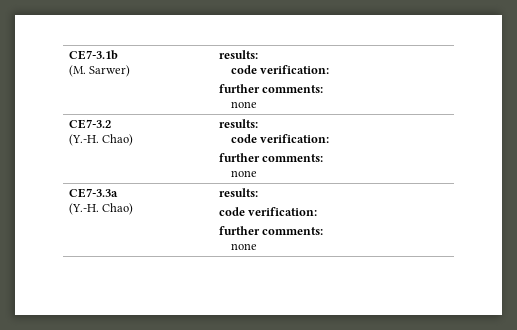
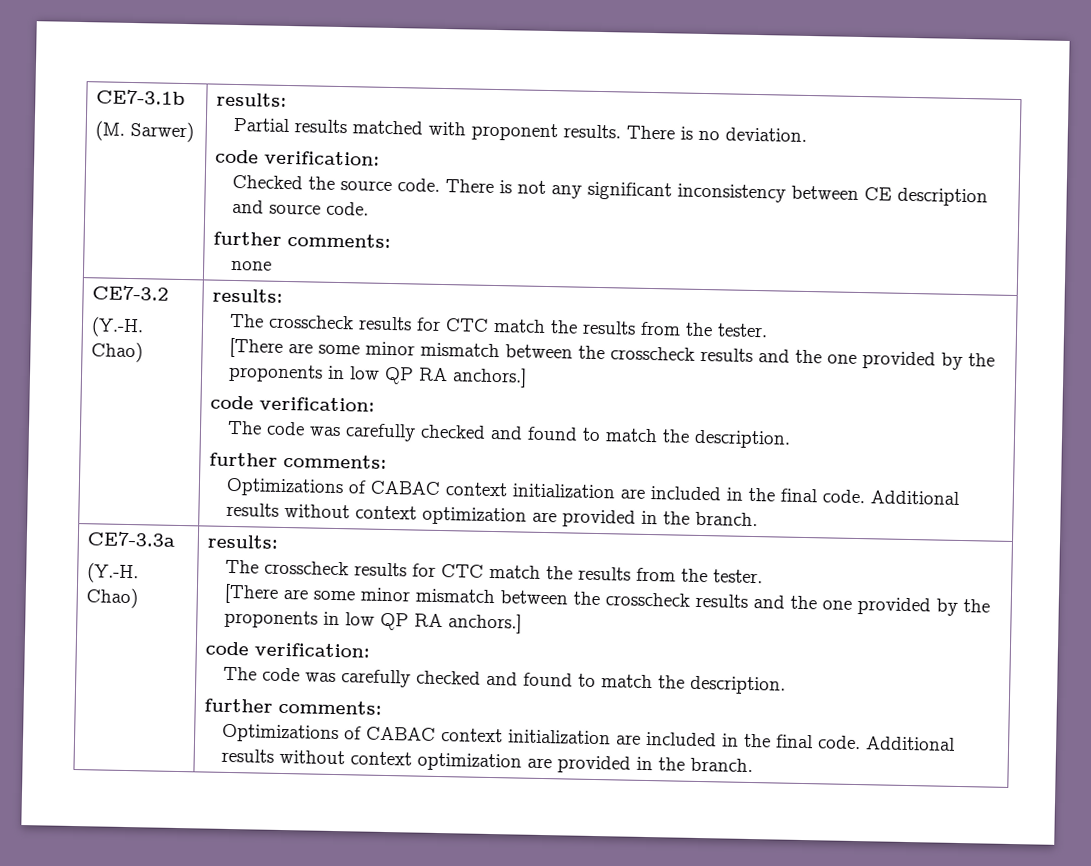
[230,65,329,74] code verification: -> [233,117,808,142] [215,149,381,166] [232,174,989,207] [232,199,370,216] Partial results matched with proponent results. There is no deviation. // code verification: // Checked the source code. There is not any significant inconsistency between CE description and source code.
[230,134,329,143] [218,153,324,162] [230,170,257,177] [68,188,118,198] [68,203,134,215] [218,188,258,197] [218,207,318,216] [218,226,324,235] [230,243,257,250] code verification: // further comments: // none // CE7-3.3a // (Y.-H. Chao) | results: // code verification: // further comments: // none -> [229,313,769,338] [229,337,996,371] [228,363,528,388] [210,395,376,412] [227,420,792,449] [209,452,388,469] [226,477,961,505] [226,502,759,528] [87,531,177,547] [87,562,140,584] [86,587,139,609] [207,534,279,549] [225,559,764,584] [224,583,991,616] [224,609,523,634] [205,641,371,658] [223,666,787,695] [204,698,383,715] [222,723,957,751] [221,748,754,774] The crosscheck results for CTC match the results from the tester. // [There are some minor mismatch between the crosscheck results and the one provided by the proponents in low QP RA anchors.] // code verification: // The code was carefully checked and found to match the description. // further comments: // Optimizations of CABAC context initialization are included in the final code. Additional results without context optimization are provided in the branch. // CE7-3.3a // (Y.-H. Chao) | results: // The crosscheck results for CTC match the results from the tester. // [There are some minor mismatch between the crosscheck results and the one provided by the proponents in low QP RA anchors.] // code verification: // The code was carefully checked and found to match the description. // further comments: // Optimizations of CABAC context initialization are included in the final code. Additional results without context optimization are provided in the branch.

